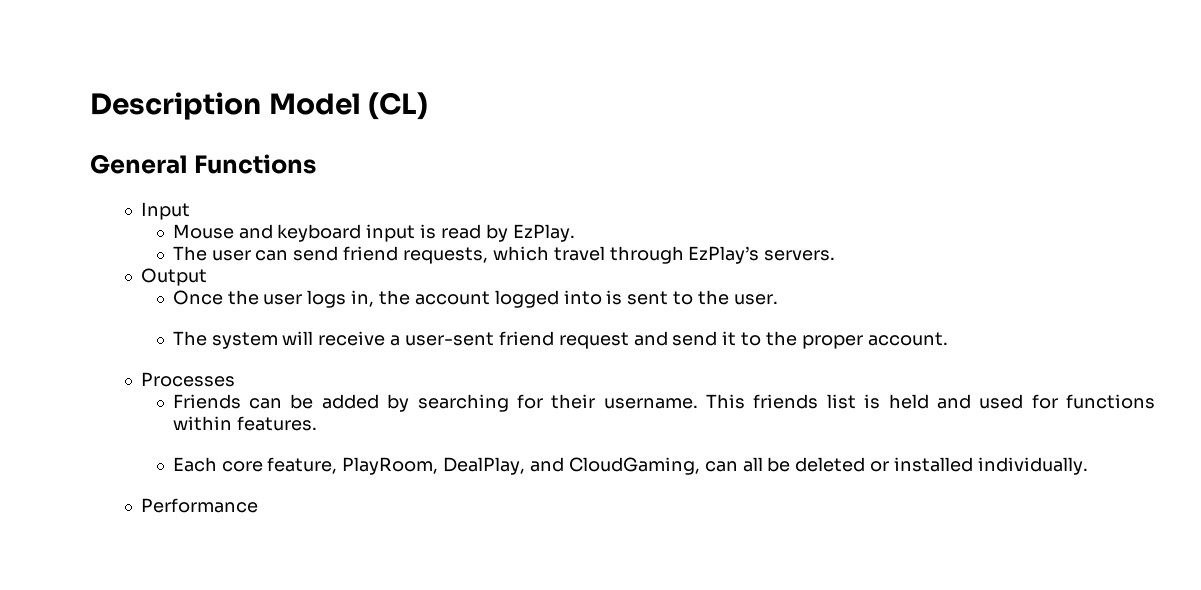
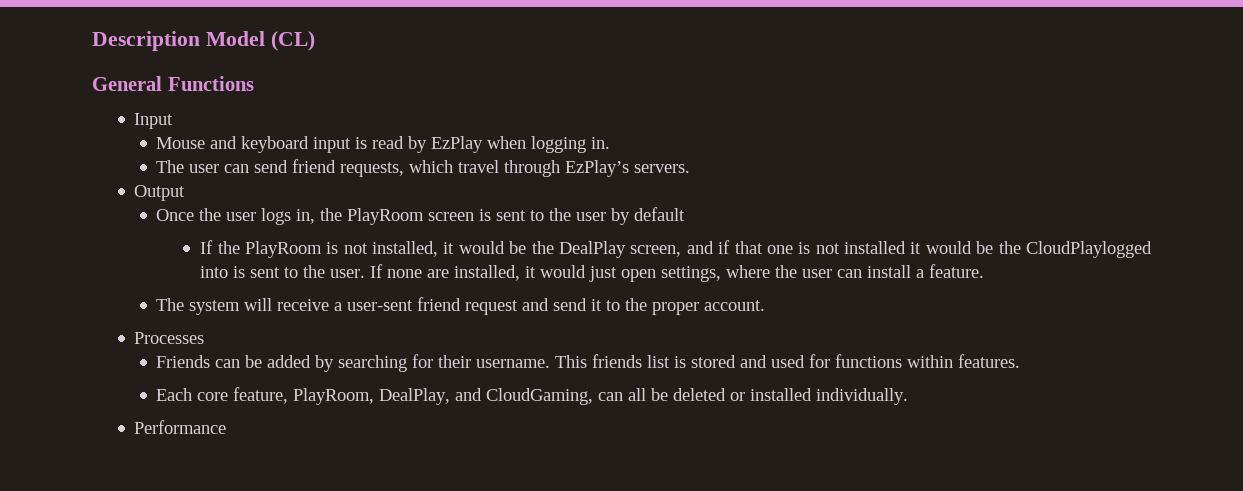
[512,224,575,242] EzPlay. -> [431,136,611,153] EzPlay when logging in.
[414,290,559,308] account logged -> [347,207,686,225] [200,240,1152,258] PlayRoom screen is sent to the user by default // If the PlayRoom is not installed, it would be the DealPlay screen, and if that one is not installed it would be the CloudPlaylogged
(778, 299) none -> [370,264,985,282] If none are installed, it would just open settings, where the user can install a feature.
[888,394,929,409] held -> [691,355,737,368] stored

